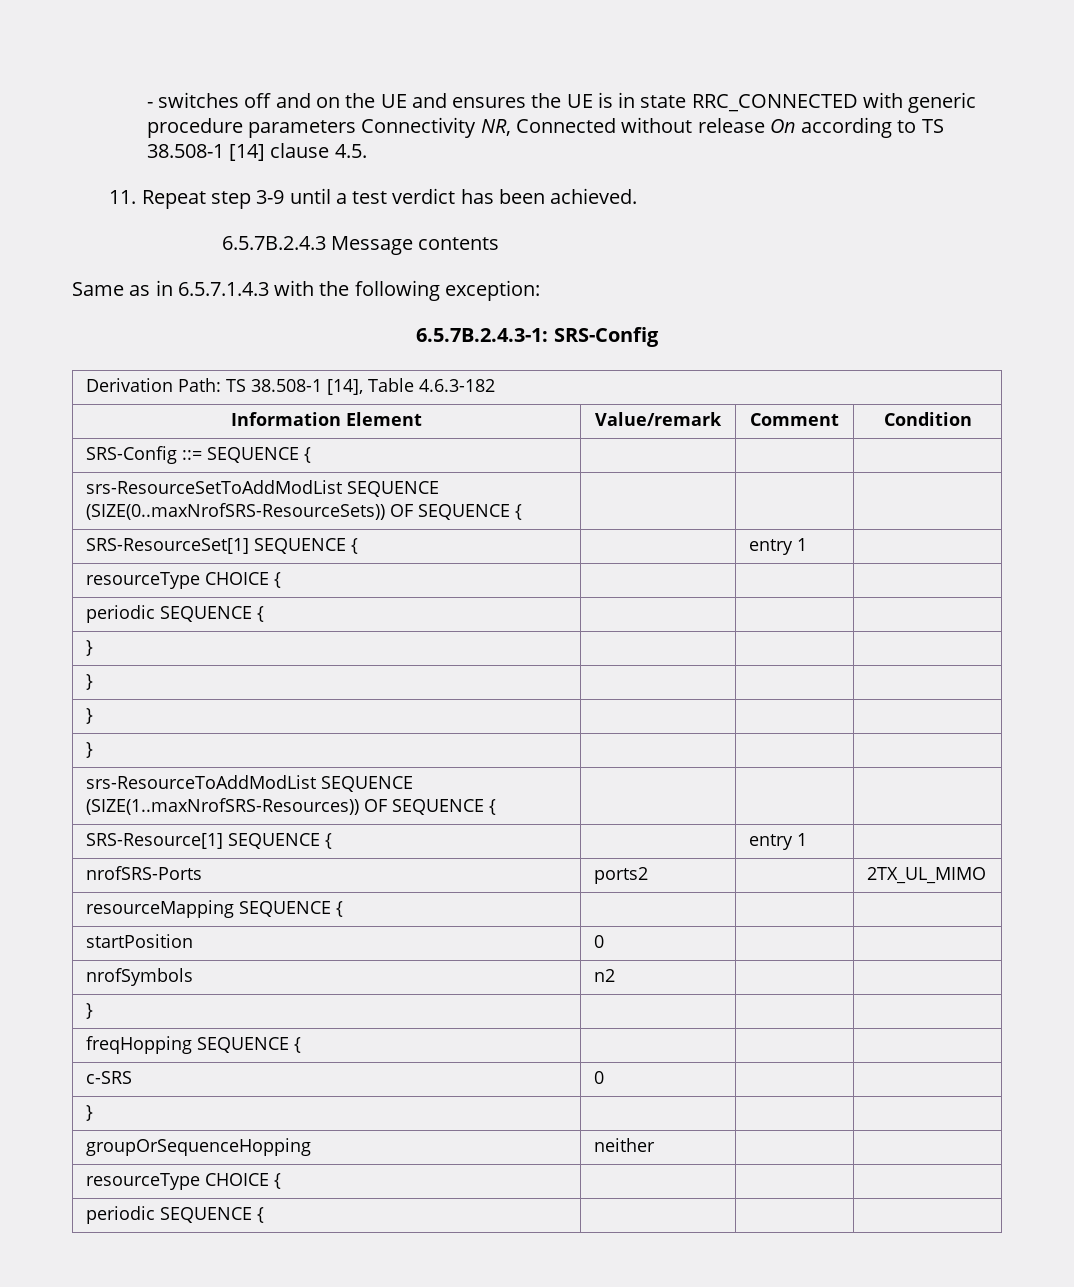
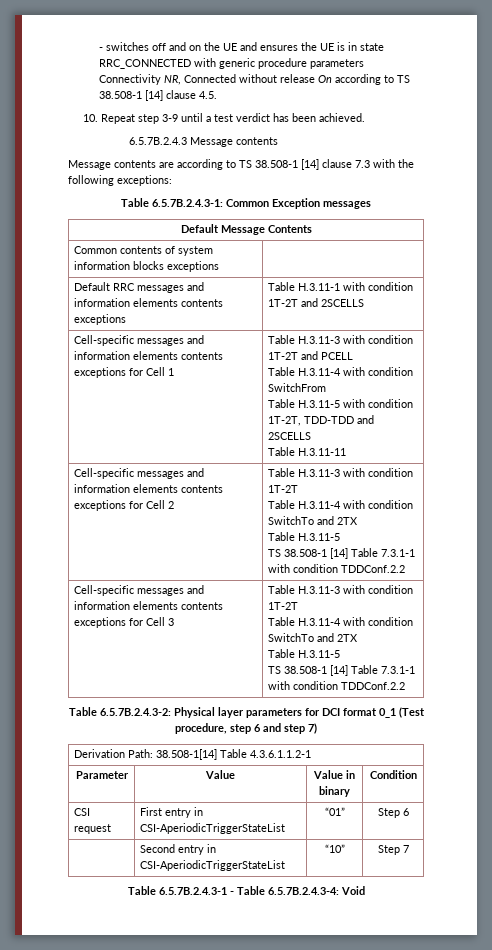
[109,190,137,204] 11. -> [83,114,99,122] 10.
[72,280,540,301] [416,327,659,347] [85,378,495,395] [231,412,422,426] [595,412,722,426] [750,413,839,426] [883,412,972,426] [85,446,311,464] [85,480,439,497] [85,503,522,520] [85,538,358,554] [748,538,807,555] [85,572,281,589] [85,605,264,623] [85,640,93,656] [85,674,93,690] [85,708,93,724] [85,742,93,758] [85,775,413,792] [85,798,496,815] [85,833,332,849] [748,833,807,850] [85,866,202,880] [593,867,648,884] [866,867,986,884] [85,900,343,918] [85,934,193,948] [593,935,604,948] [85,968,193,986] [593,969,615,982] [85,1003,93,1019] [85,1036,301,1054] [85,1071,132,1084] [593,1071,604,1084] [85,1105,93,1121] [85,1138,311,1156] [593,1138,655,1152] [85,1173,281,1190] [85,1206,264,1224] Same as in 6.5.7.1.4.3 with the following exception: // 6.5.7B.2.4.3-1: SRS-Config // Derivation Path: TS 38.508-1 [14], Table 4.6.3-182 // Information Element | Value/remark | Comment | Condition // SRS-Config ::= SEQUENCE { | | | // srs-ResourceSetToAddModList SEQUENCE (SIZE(0..maxNrofSRS-ResourceSets)) OF SEQUENCE { | | | // SRS-ResourceSet[1] SEQUENCE { | | entry 1 | // resourceType CHOICE { | | | // periodic SEQUENCE { | | | // } | | | // } | | | // } | | | // } | | | // srs-ResourceToAddModList SEQUENCE (SIZE(1..maxNrofSRS-Resources)) OF SEQUENCE { | | | // SRS-Resource[1] SEQUENCE { | | entry 1 | // nrofSRS-Ports | ports2 | | 2TX_UL_MIMO // resourceMapping SEQUENCE { | | | // startPosition | 0 | | // nrofSymbols | n2 | | // } | | | // freqHopping SEQUENCE { | | | // c-SRS | 0 | | // } | | | // groupOrSequenceHopping | neither | | // resourceType CHOICE { | | | // periodic SEQUENCE { | | | -> [68,159,414,170] [68,175,172,186] [121,198,371,209] [180,224,312,235] [74,246,214,256] [74,261,220,272] [74,282,205,293] [74,298,224,307] [74,314,127,325] [268,282,414,291] [268,298,365,307] [74,335,205,346] [74,351,224,360] [74,367,175,378] [268,335,414,344] [268,351,354,360] [268,367,414,376] [268,383,327,392] [268,399,414,408] [268,415,375,426] [268,432,312,440] [268,447,347,456] [74,468,205,479] [74,484,224,493] [74,500,175,511] [268,468,414,477] [268,485,299,493] [268,500,414,509] [268,516,359,525] [268,532,341,541] [268,548,416,559] [268,564,406,573] [74,585,205,596] [74,601,224,610] [74,617,175,628] [268,585,414,594] [268,602,299,610] [268,617,414,626] [268,633,359,642] [268,649,341,658] [268,665,416,676] [268,681,406,690] [68,707,425,718] [175,723,317,734] [74,749,312,760] [75,771,129,779] [205,770,235,779] [313,770,355,779] [319,786,350,797] [369,770,417,779] [74,808,91,816] [74,824,112,834] [140,807,204,818] [140,823,286,834] [324,807,345,816] [377,808,409,818] [140,844,217,855] [140,860,286,871] [324,844,345,853] [377,845,409,855] [127,886,365,895] Message contents are according to TS 38.508-1 [14] clause 7.3 with the following exceptions: // Table 6.5.7B.2.4.3-1: Common Exception messages // Default Message Contents // Common contents of system information blocks exceptions | // Default RRC messages and information elements contents exceptions | Table H.3.11-1 with condition 1T-2T and 2SCELLS // Cell-specific messages and information elements contents exceptions for Cell 1 | Table H.3.11-3 with condition 1T-2T and PCELL // Table H.3.11-4 with condition SwitchFrom // Table H.3.11-5 with condition 1T-2T, TDD-TDD and 2SCELLS // Table H.3.11-11 // Cell-specific messages and information elements contents exceptions for Cell 2 | Table H.3.11-3 with condition 1T-2T // Table H.3.11-4 with condition SwitchTo and 2TX // Table H.3.11-5 // TS 38.508-1 [14] Table 7.3.1-1 with condition TDDConf.2.2 // Cell-specific messages and information elements contents exceptions for Cell 3 | Table H.3.11-3 with condition 1T-2T // Table H.3.11-4 with condition SwitchTo and 2TX // Table H.3.11-5 // TS 38.508-1 [14] Table 7.3.1-1 with condition TDDConf.2.2 // Table 6.5.7B.2.4.3-2: Physical layer parameters for DCI format 0_1 (Test procedure, step 6 and step 7) // Derivation Path: 38.508-1[14] Table 4.3.6.1.1.2-1 // Parameter | Value | Value in binary | Condition // CSI request | First entry in CSI-AperiodicTriggerStateList | “01” | Step 6 // | Second entry in CSI-AperiodicTriggerStateList | “10” | Step 7 // Table 6.5.7B.2.4.3-1 - Table 6.5.7B.2.4.3-4: Void

